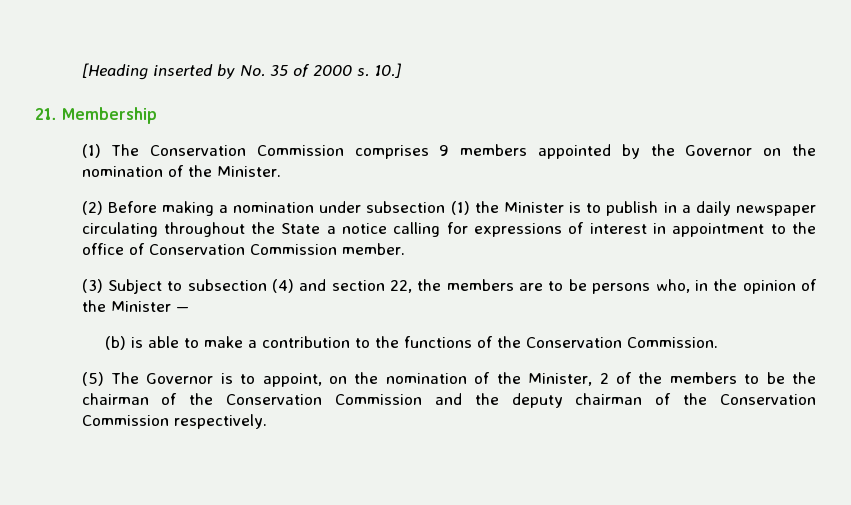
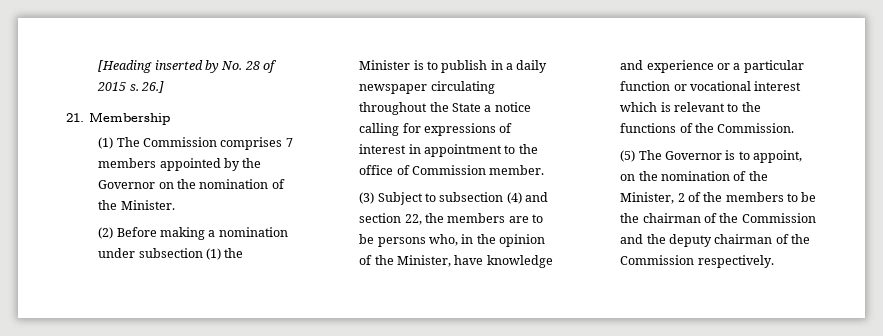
[269,63,401,78] 35 of 2000 s. 10.] -> [244,60,278,73] [97,81,164,93] 28 of 2015 s. 26.]
[150,145,247,156] Conservation -> (140, 142) none
[439,145,450,156] 9 -> [285,138,293,147] 7
[148,244,245,255] Conservation -> (410, 170) none
[110,301,189,312] [104,336,350,350] Minister — // (b) is able to make a contribution -> [396,255,553,268] [620,60,804,73] [620,81,802,91] [620,102,725,112] Minister, have knowledge and experience or a particular function or vocational interest which is relevant
[525,337,622,348] Conservation -> (714, 128) none
[226,394,323,405] Conservation -> (739, 218) none
[720,394,817,405] Conservation -> (811, 239) none

